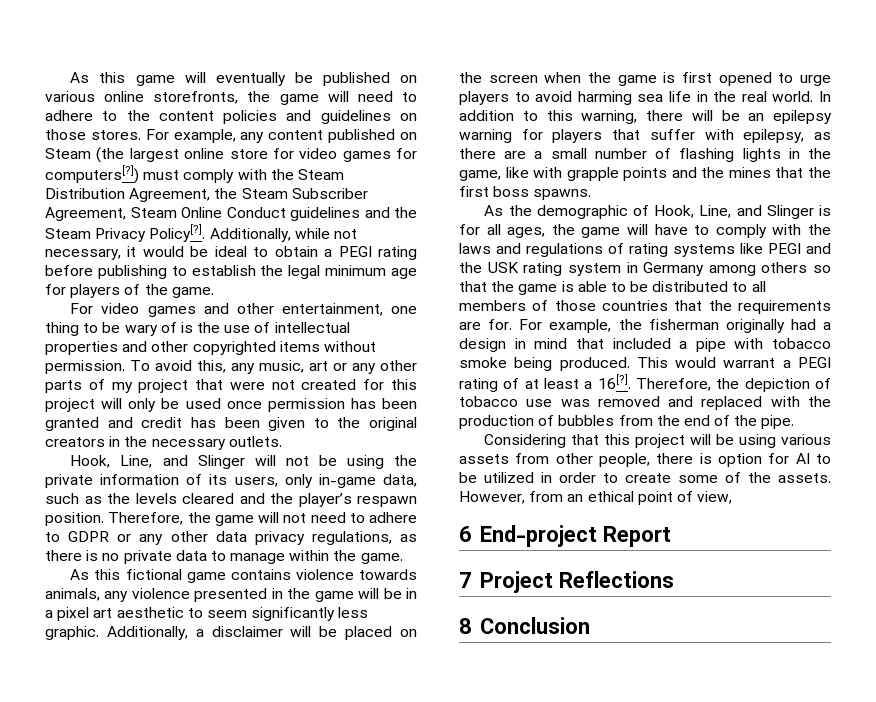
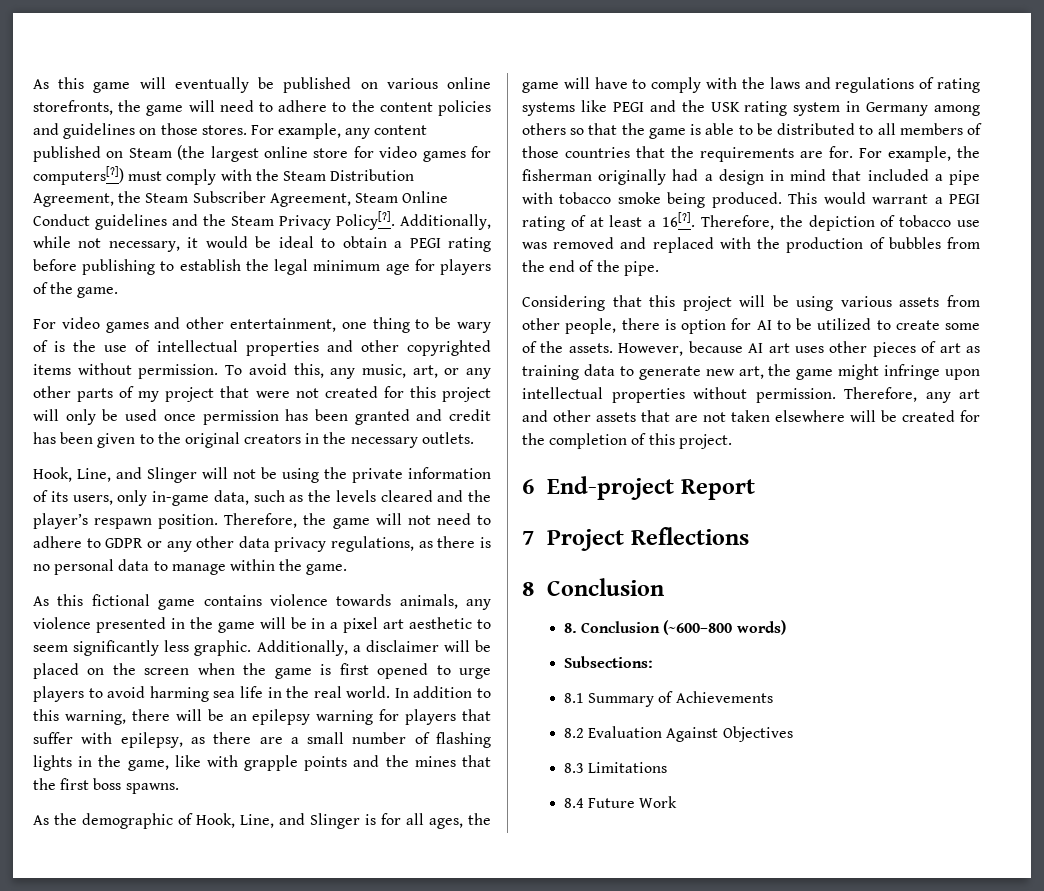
[309,361,328,371] art -> [412,365,438,378] art,
[123,550,172,564] private -> [54,559,115,575] personal
[541,472,596,483] in order -> (872, 324) none
[529,491,733,505] from an ethical point of view, -> [688,341,981,357] [522,364,980,380] [522,387,980,403] [522,410,980,422] [522,433,732,449] because AI art uses other pieces of art as training data to generate new art, the game might infringe upon intellectual properties without permission. Therefore, any art and other assets that are not taken elsewhere will be created for the completion of this project.
(590, 625) none -> [564,620,786,635] [564,656,654,668] [564,691,773,707] [564,726,793,742] [564,762,668,773] [564,796,678,808] // 8. Conclusion (~600–800 words) // Subsections: // 8.1 Summary of Achievements // 8.2 Evaluation Against Objectives // 8.3 Limitations // 8.4 Future Work

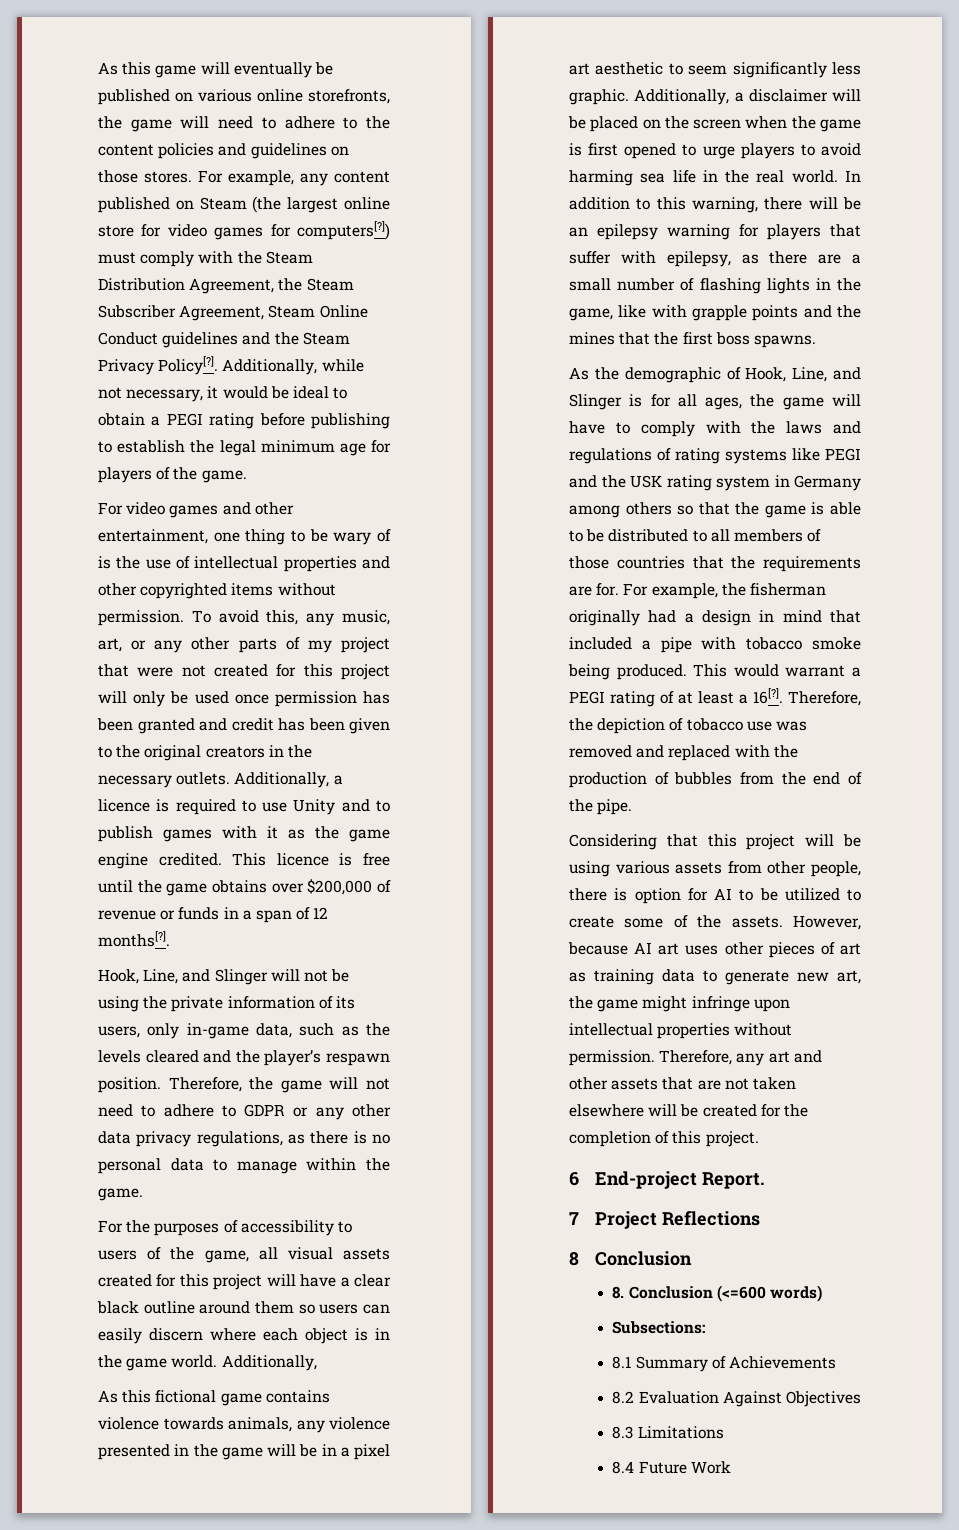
(474, 438) none -> [234,772,343,788] [98,799,390,815] [98,826,390,842] [98,853,390,869] [98,879,391,896] [98,907,329,923] [98,931,170,947] Additionally, a licence is required to use Unity and to publish games with it as the game engine credited. This licence is free until the game obtains over $200,000 of revenue or funds in a span of 12 months[?].
(348, 569) none -> [98,1220,352,1236] [98,1247,390,1263] [98,1274,391,1290] [97,1301,390,1314] [98,1328,390,1344] [98,1355,317,1371] // For the purposes of accessibility to users of the game, all visual assets created for this project will have a clear black outline around them so users can easily discern where each object is in the game world. Additionally,
[680,479,755,500] Report -> [702,1172,766,1189] Report.
[663,620,733,635] (~600–800 -> [716,1285,766,1302] (<=600

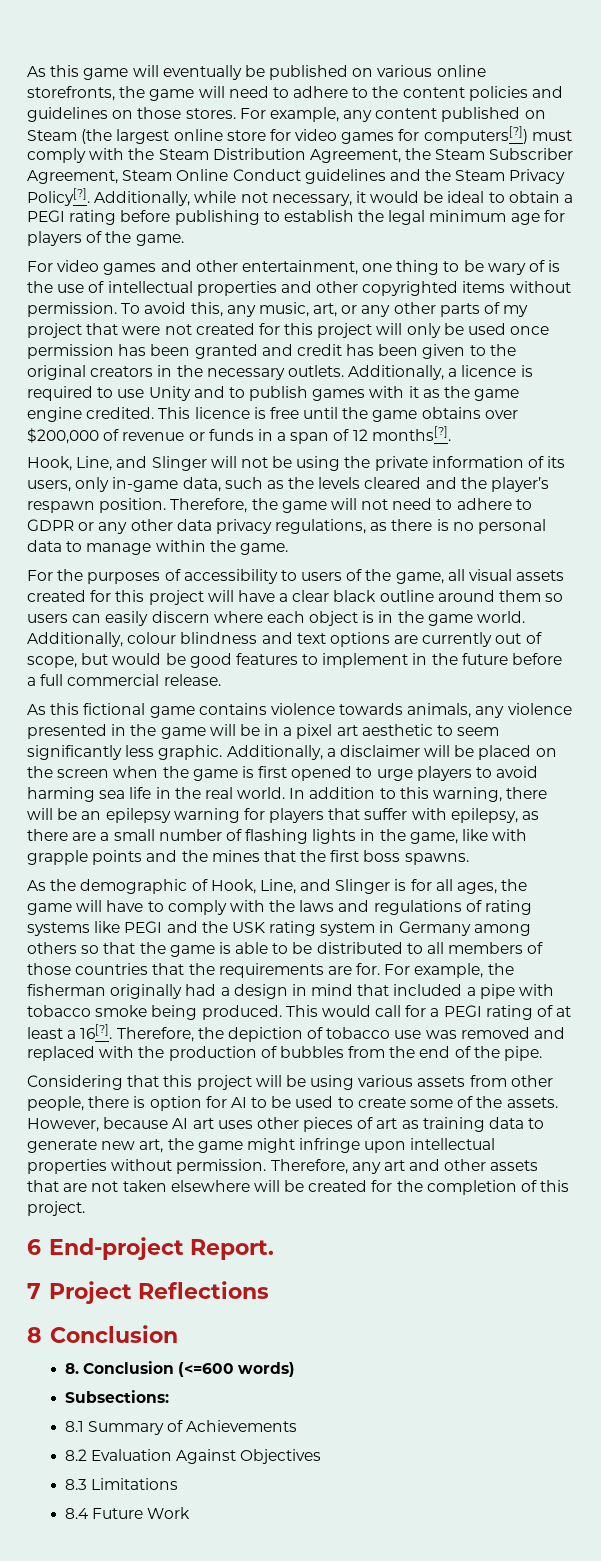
(317, 1363) none -> [127,632,542,647] [27,653,563,668] [27,674,221,686] colour blindness and text options are currently out of scope, but would be good features to implement in the future before a full commercial release.
[785,665,846,677] warrant -> [375,1005,427,1017] call for
[784,888,840,901] utilized -> [295,1096,334,1108] used

